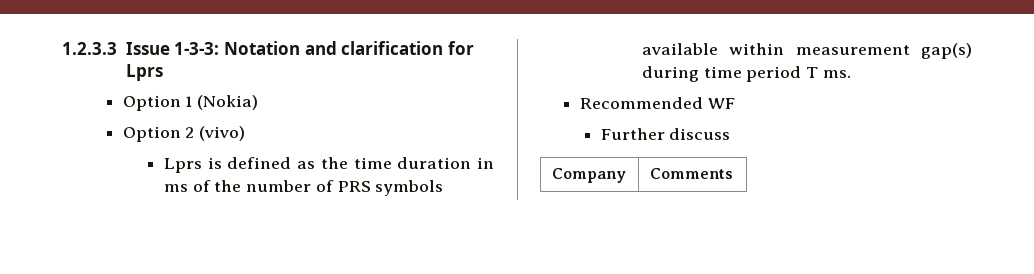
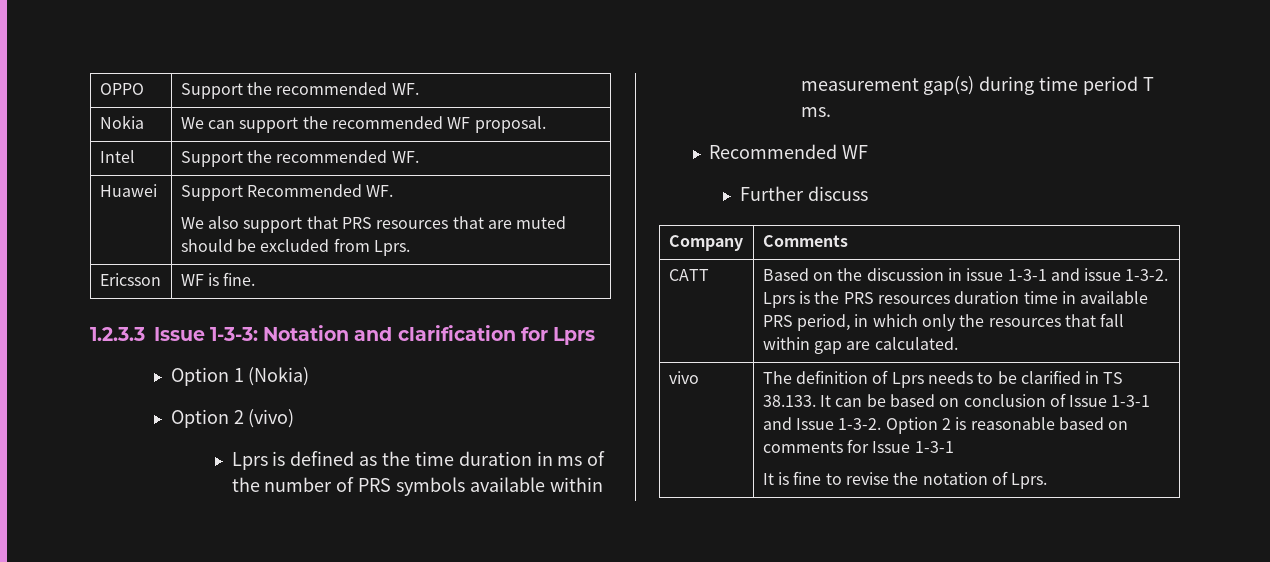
(62, 48) none -> [99,83,144,95] [180,82,419,99] [99,115,144,129] [180,116,546,133] [99,150,135,163] [180,150,419,167] [99,184,157,197] [180,184,394,201] [180,216,567,233] [180,238,410,256] [99,273,161,286] [180,272,256,286] OPPO | Support the recommended WF. // Nokia | We can support the recommended WF proposal. // Intel | Support the recommended WF. // Huawei | Support Recommended WF. // We also support that PRS resources that are muted should be excluded from Lprs. // Ericsson | WF is fine. //
(733, 173) none -> [668,269,709,281] [762,268,1169,281] [762,291,1149,308] [762,313,1125,331] [762,337,958,354] [668,371,699,384] [762,370,1124,388] [762,393,1151,407] [762,417,1129,434] [762,439,954,453] [762,471,1048,489] // CATT | Based on the discussion in issue 1-3-1 and issue 1-3-2. Lprs is the PRS resources duration time in available PRS period, in which only the resources that fall within gap are calculated. // vivo | The definition of Lprs needs to be clarified in TS 38.133. It can be based on conclusion of Issue 1-3-1 and Issue 1-3-2. Option 2 is reasonable based on comments for Issue 1-3-1 // It is fine to revise the notation of Lprs.

